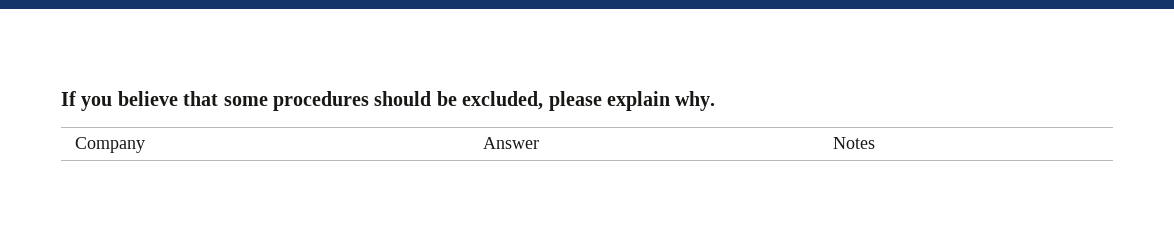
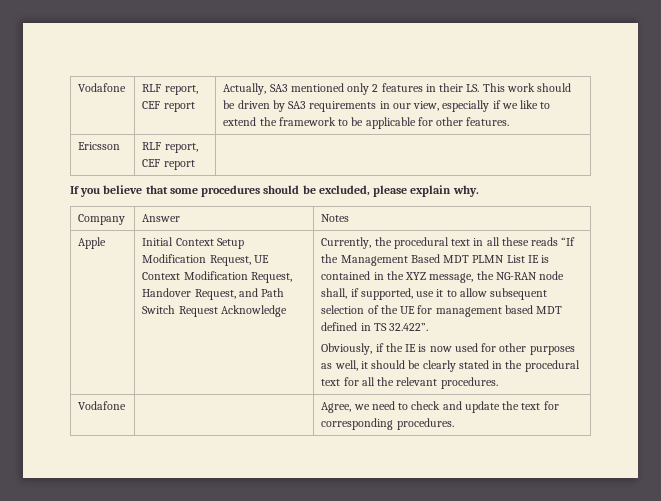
(61, 98) none -> [78,83,127,92] [142,84,198,95] [142,101,195,112] [223,83,571,95] [223,100,551,112] [223,117,510,129] [78,142,121,150] [142,142,198,153] [142,159,195,170] Vodafone | RLF report, CEF report | Actually, SA3 mentioned only 2 features in their LS. This work should be driven by SA3 requirements in our view, especially if we like to extend the framework to be applicable for other features. // Ericsson | RLF report, CEF report | //
(875, 143) none -> [78,237,107,249] [142,237,244,249] [142,254,269,266] [142,271,292,283] [142,288,285,300] [142,305,287,317] [321,237,576,249] [321,254,550,266] [321,271,565,283] [321,288,548,300] [321,305,563,317] [321,322,429,331] [321,343,575,355] [321,360,580,372] [321,377,498,389] [78,401,127,410] [321,401,559,413] [321,418,454,430] // Apple | Initial Context Setup Modification Request, UE Context Modification Request, Handover Request, and Path Switch Request Acknowledge | Currently, the procedural text in all these reads “If the Management Based MDT PLMN List IE is contained in the XYZ message, the NG-RAN node shall, if supported, use it to allow subsequent selection of the UE for management based MDT defined in TS 32.422”. // Obviously, if the IE is now used for other purposes as well, it should be clearly stated in the procedural text for all the relevant procedures. // Vodafone | | Agree, we need to check and update the text for corresponding procedures.

